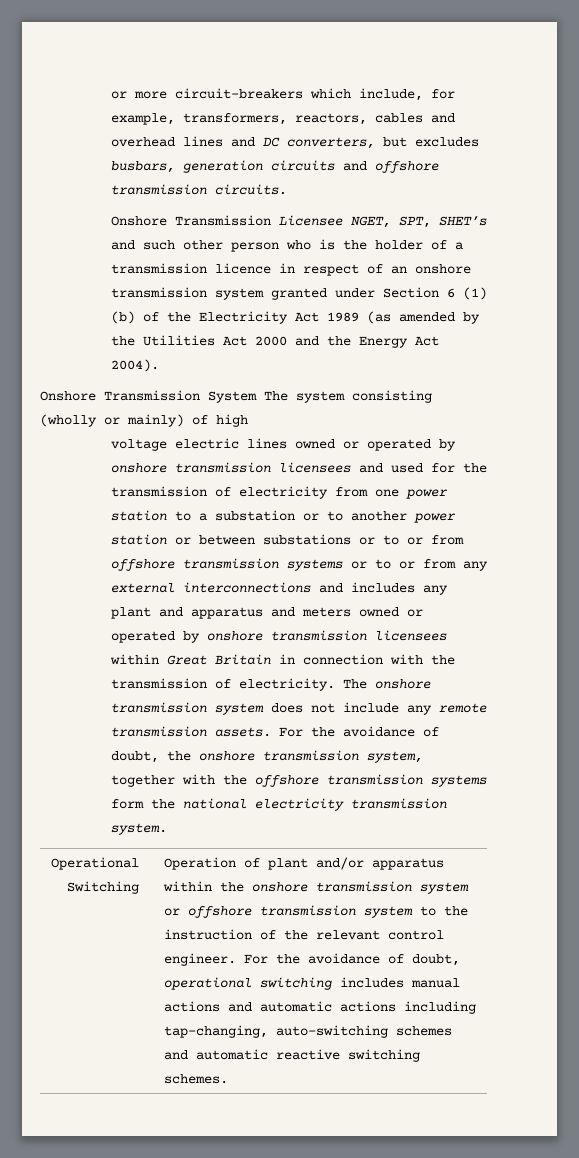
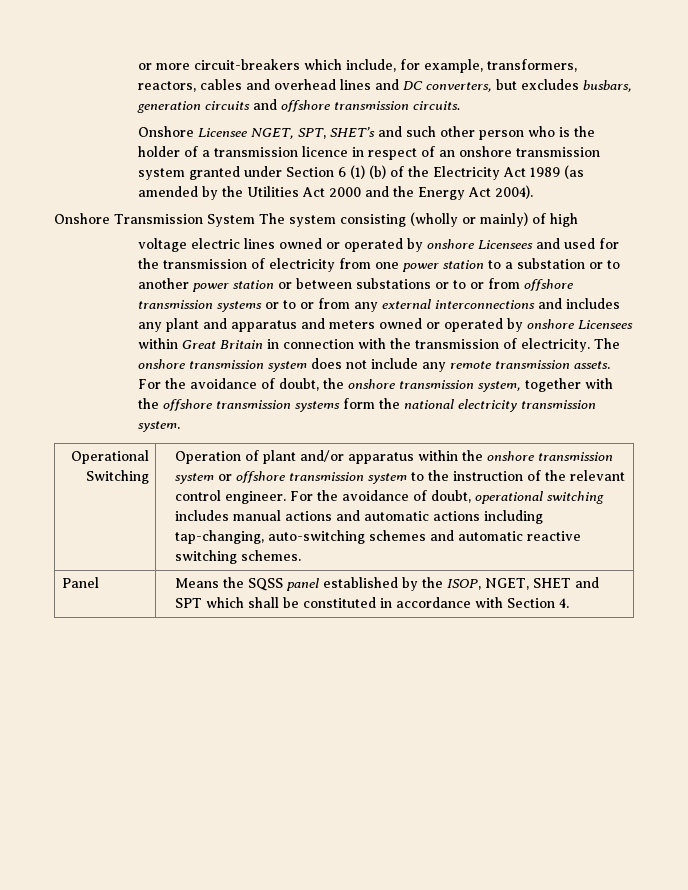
[174,215,271,226] Transmission -> (194, 131) none
[174,462,351,473] transmission licensees -> [477,240,533,249] Licensees
[270,630,447,641] transmission licensees -> [577,320,633,329] Licensees
(229, 1079) none -> [61,577,99,588] [175,577,600,591] [175,597,570,608] // Panel | Means the SQSS panel established by the ISOP, NGET, SHET and SPT which shall be constituted in accordance with Section 4.

